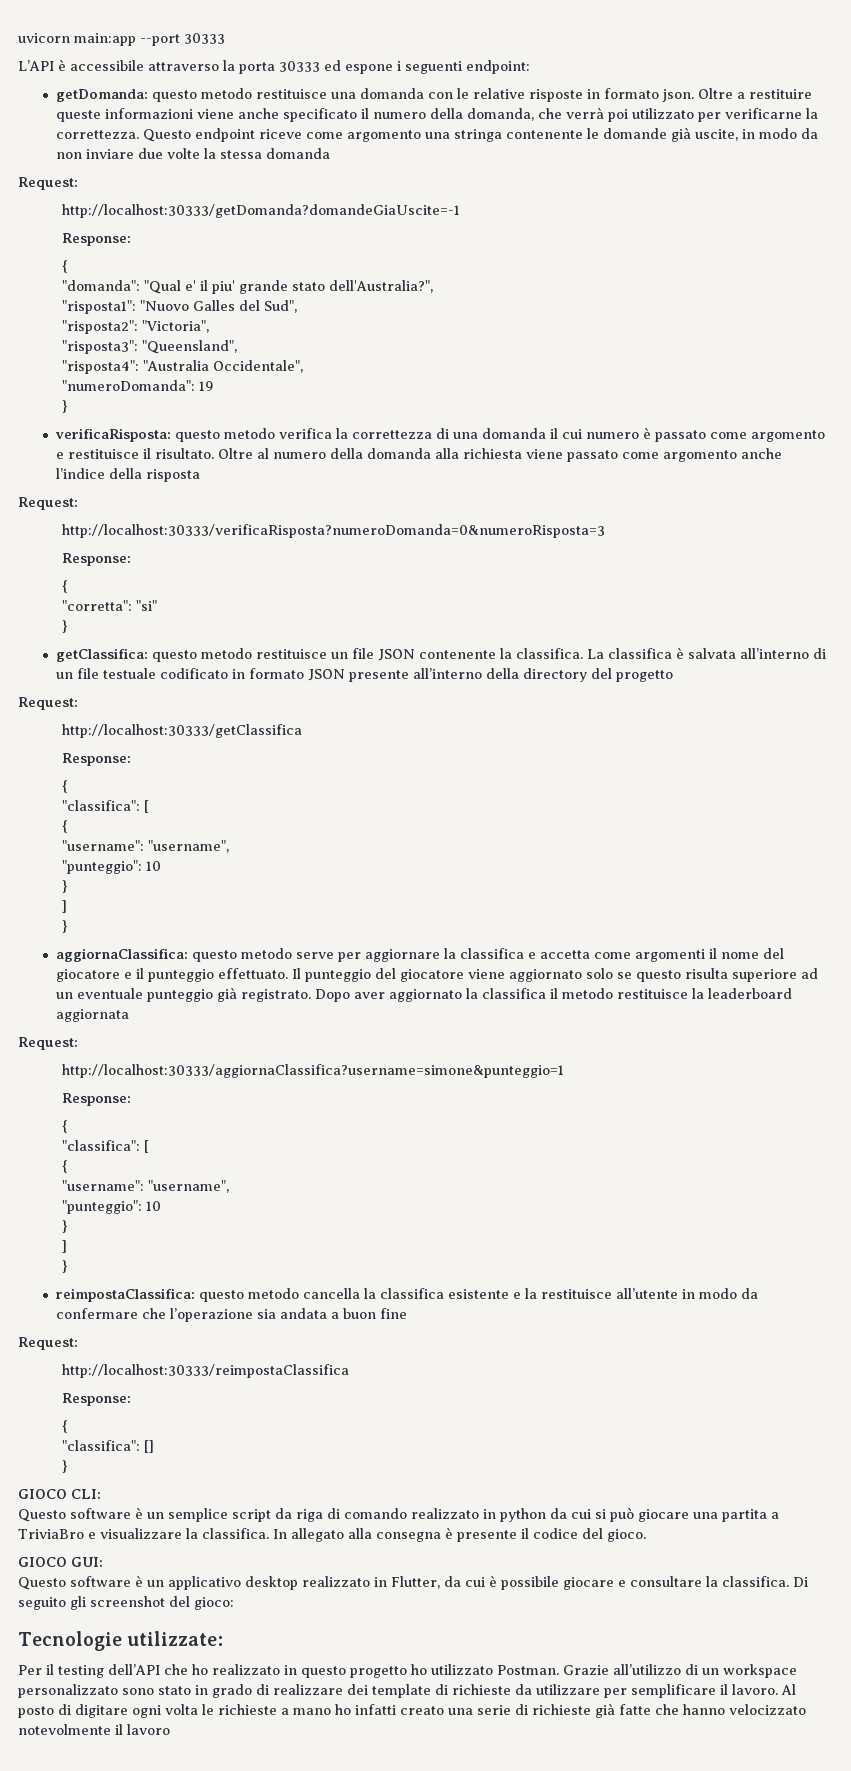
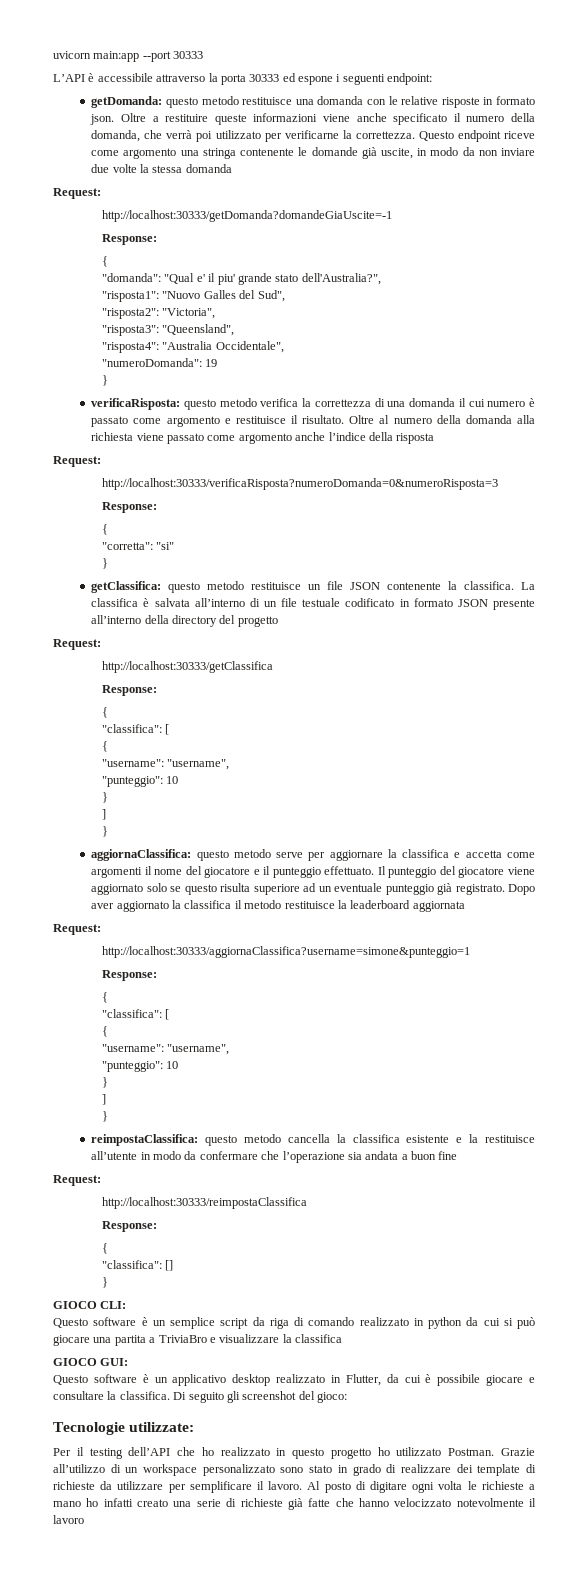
[202,1527,646,1542] classifica. In allegato alla consegna è presente il codice del gioco. -> [295,1334,342,1343] classifica

